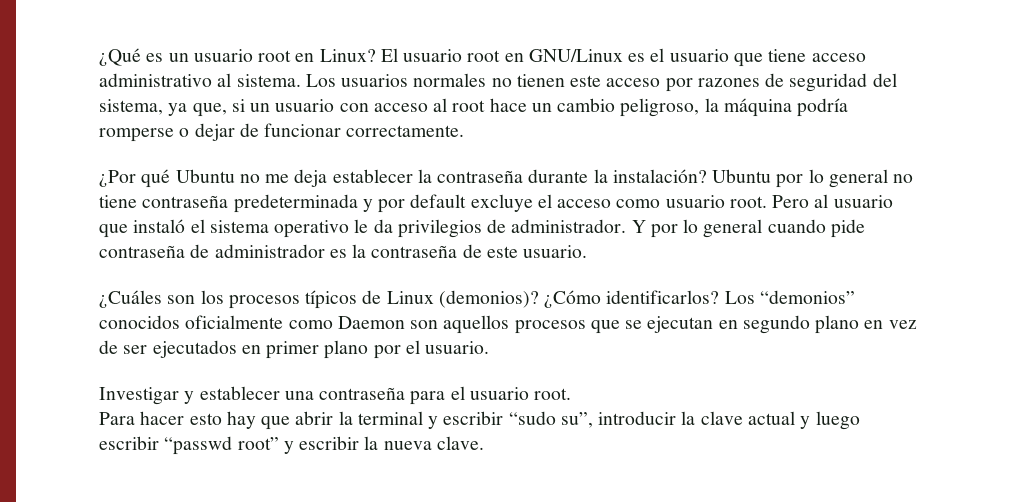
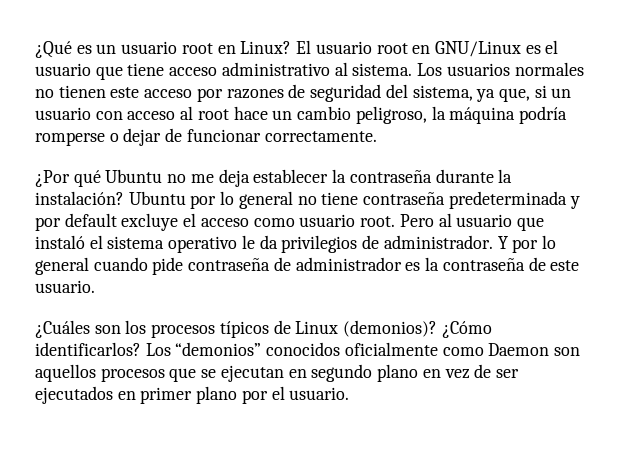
[99,386,572,405] [99,411,860,430] [99,436,484,455] // Investigar y establecer una contraseña para el usuario root. // Para hacer esto hay que abrir la terminal y escribir “sudo su”, introducir la clave actual y luego escribir “passwd root” y escribir la nueva clave. -> (350, 393) none

